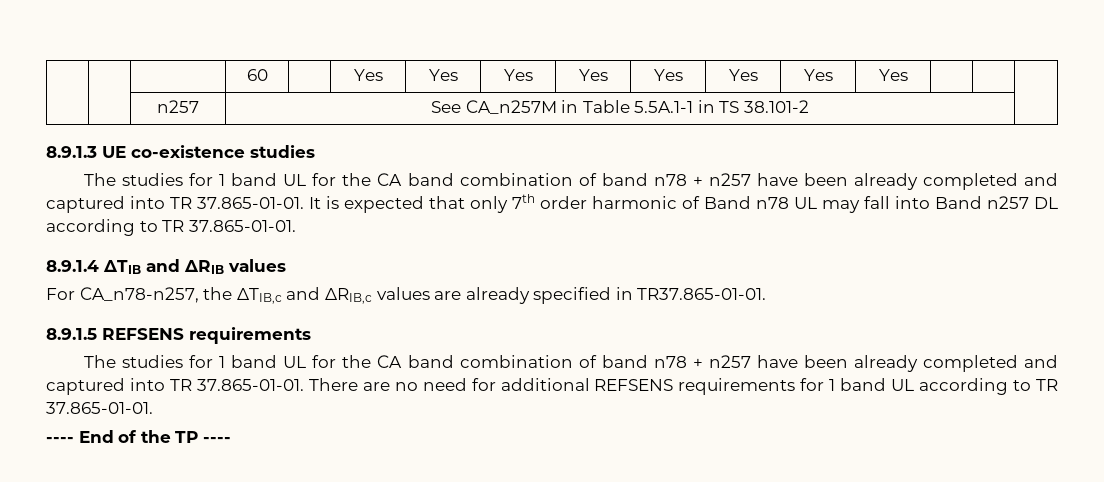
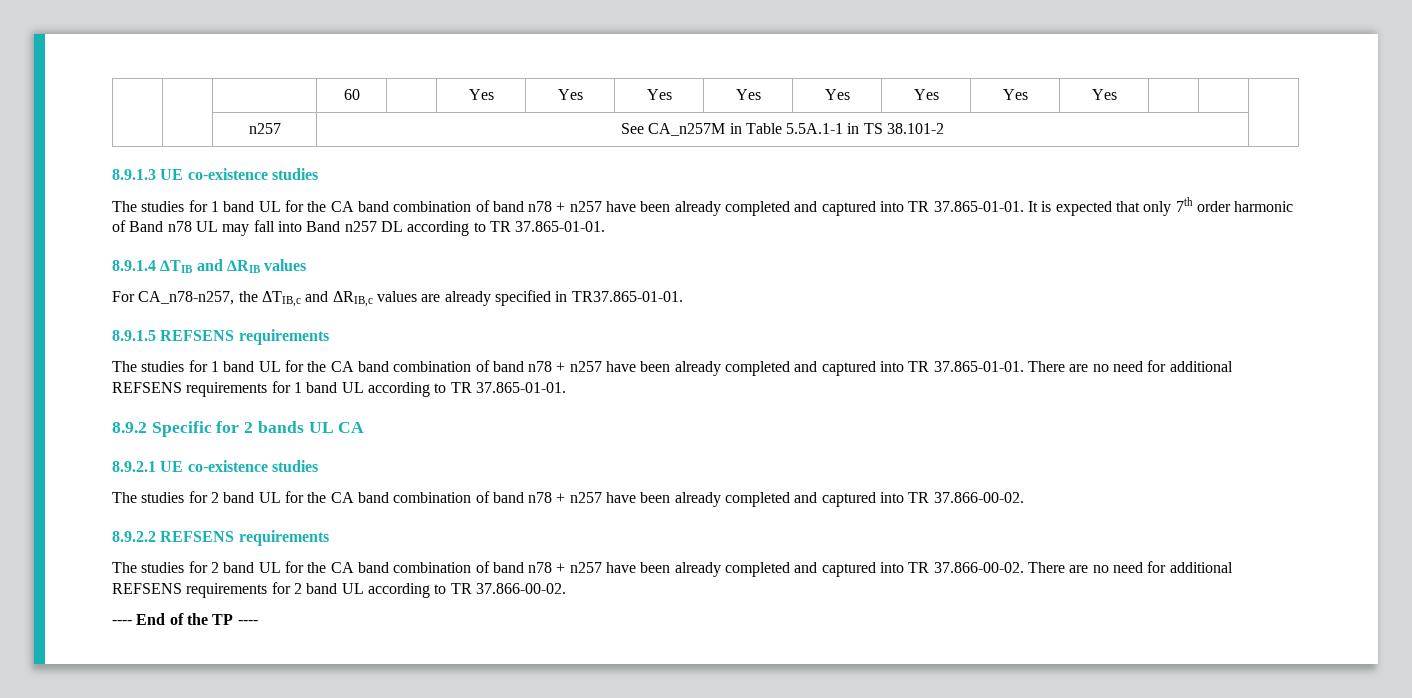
(153, 408) none -> [112,421,365,437] [112,460,318,472] [112,491,1024,507] [112,530,329,546] [112,561,1233,577] [112,582,566,598] // 8.9.2 Specific for 2 bands UL CA // 8.9.2.1 UE co-existence studies // The studies for 2 band UL for the CA band combination of band n78 + n257 have been already completed and captured into TR 37.866-00-02. // 8.9.2.2 REFSENS requirements // The studies for 2 band UL for the CA band combination of band n78 + n257 have been already completed and captured into TR 37.866-00-02. There are no need for additional REFSENS requirements for 2 band UL according to TR 37.866-00-02.

